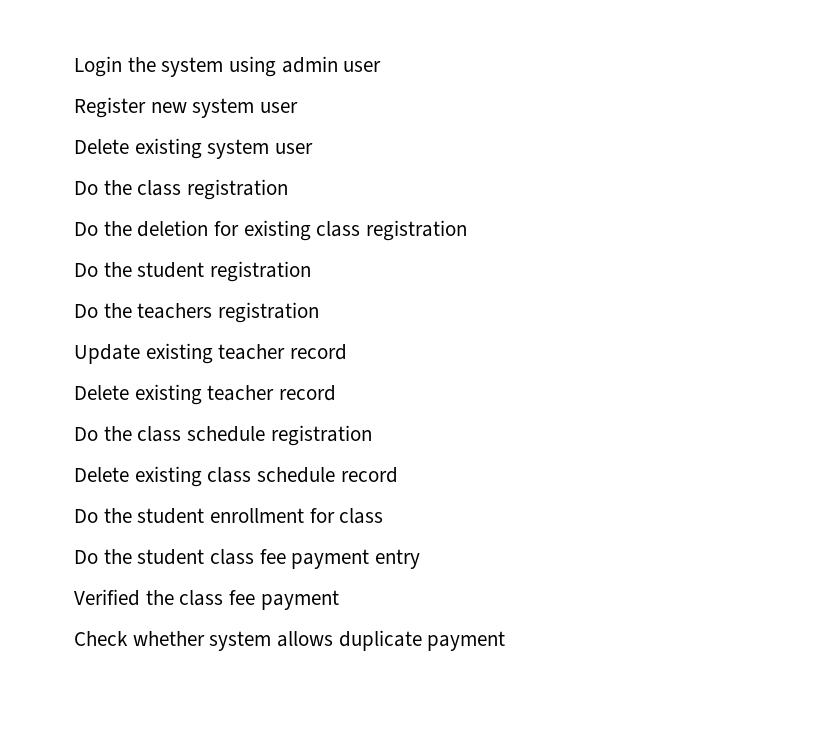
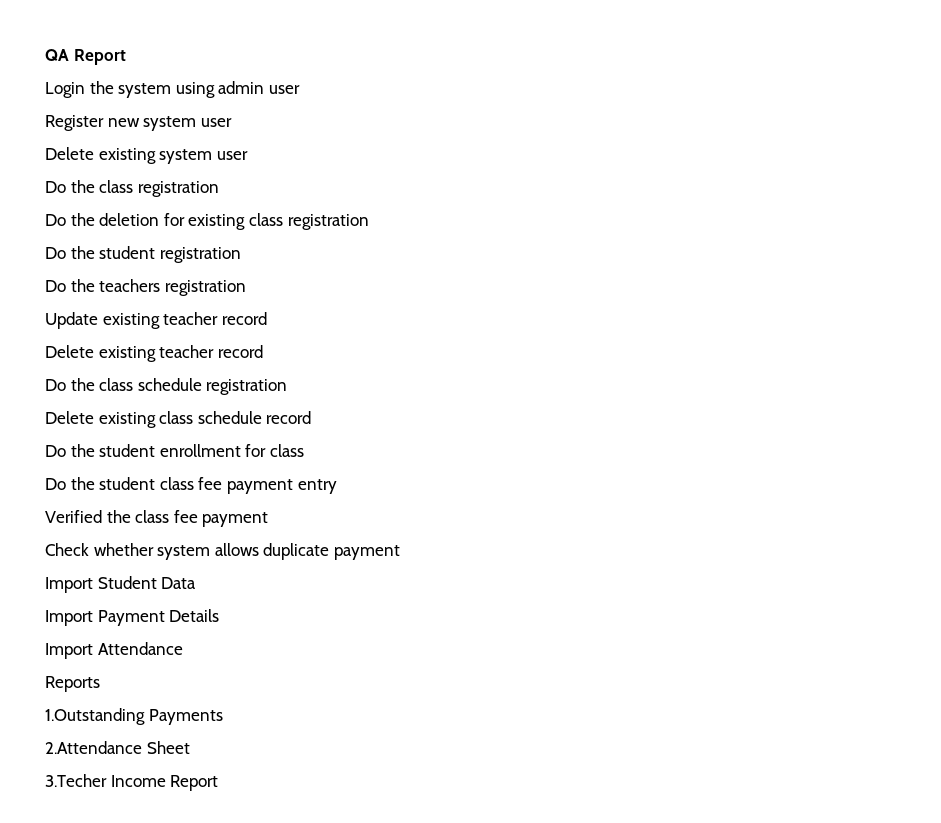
(74, 66) none -> [45,49,126,65] QA Report //
(506, 641) none -> [45,576,197,593] [45,609,220,626] [45,642,183,659] [45,676,100,692] [45,708,223,725] [45,741,190,754] [45,774,219,791] // Import Student Data // Import Payment Details // Import Attendance // Reports // 1.Outstanding Payments // 2.Attendance Sheet // 3.Techer Income Report

